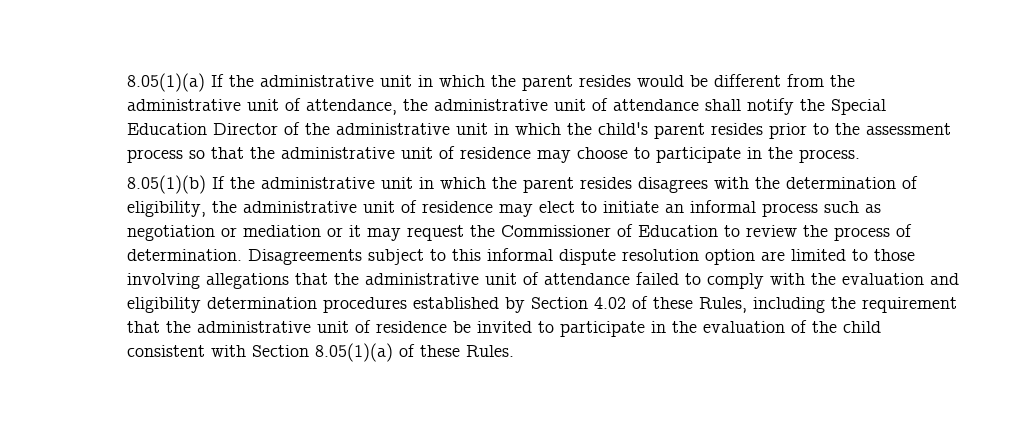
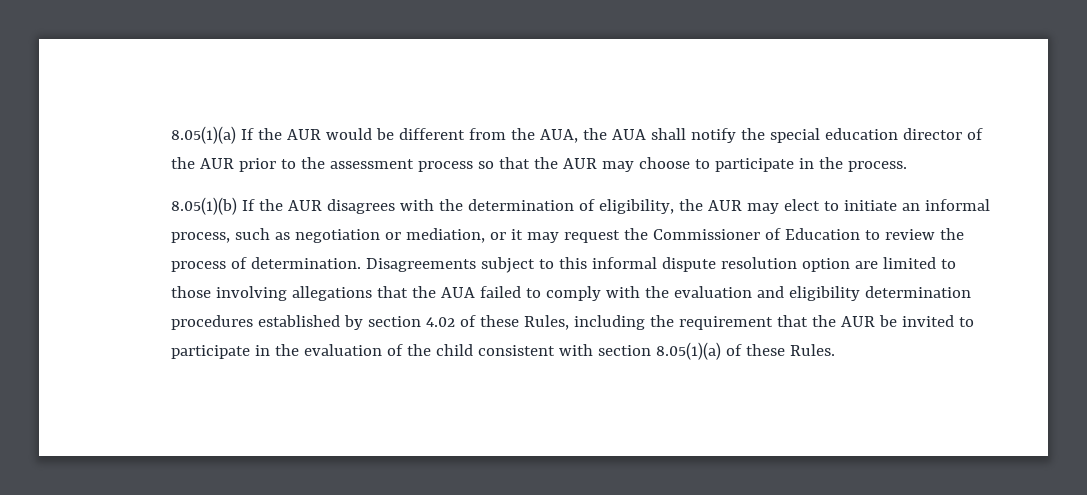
[259,75,631,91] administrative unit in which the parent resides -> [287,129,322,140] AUR
[126,98,886,115] [126,122,763,139] administrative unit of attendance, the administrative unit of attendance shall notify the Special Education Director of the administrative unit in which the child's parent resides -> [540,128,984,143] [171,157,235,169] AUA, the AUA shall notify the special education director of the AUR
[280,146,531,159] administrative unit of residence -> [563,158,598,169] AUR
[260,177,632,193] administrative unit in which the parent resides -> [288,200,323,211] AUR
[242,200,493,213] administrative unit of residence -> [708,200,743,211] AUR
[761,203,818,217] process -> [171,232,231,243] process,
[242,225,321,237] mediation -> [406,228,486,243] mediation,
[364,272,630,285] administrative unit of attendance -> [441,287,476,298] AUA
[530,297,588,309] Section -> [368,316,422,327] section
[196,320,447,333] administrative unit of residence -> [841,316,876,327] AUR
[251,345,309,357] Section -> [598,345,652,356] section

